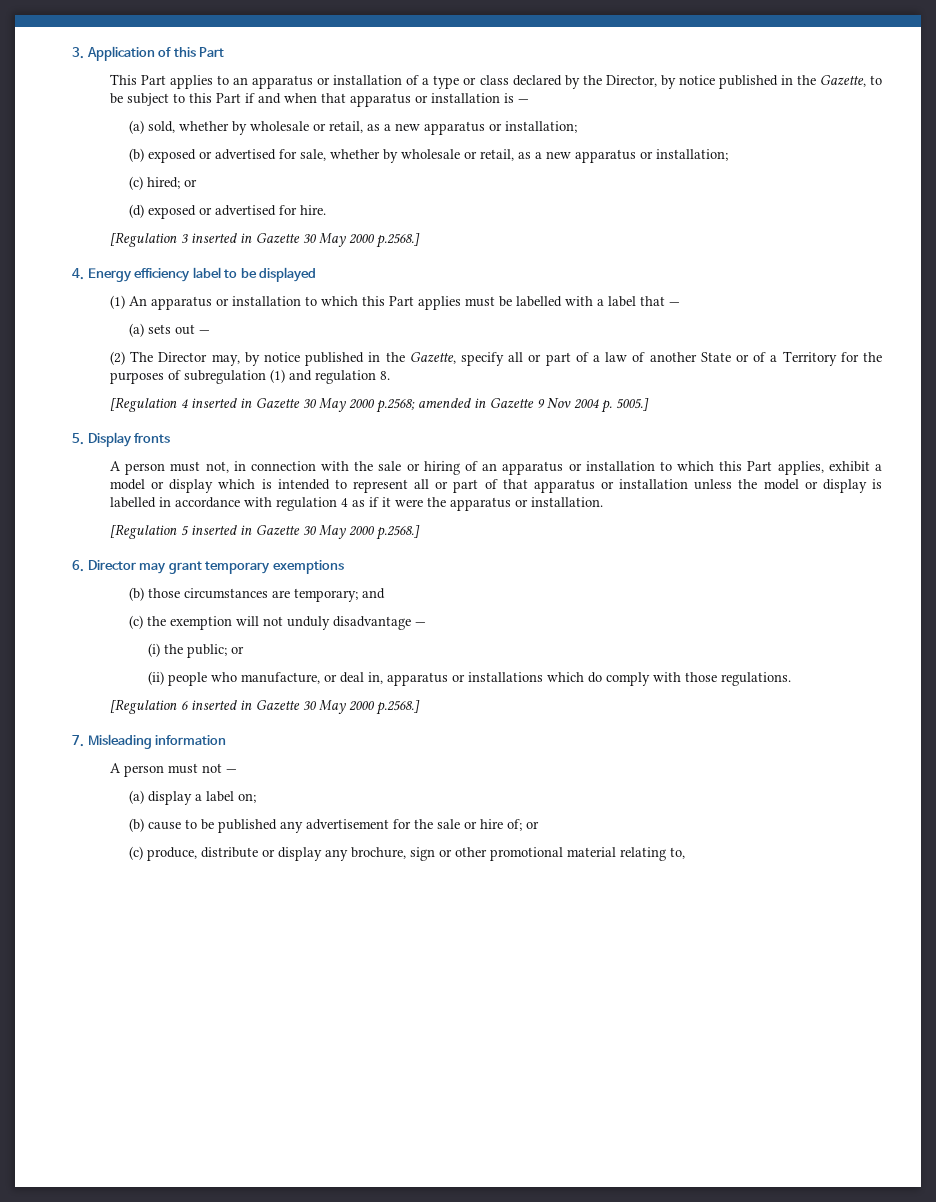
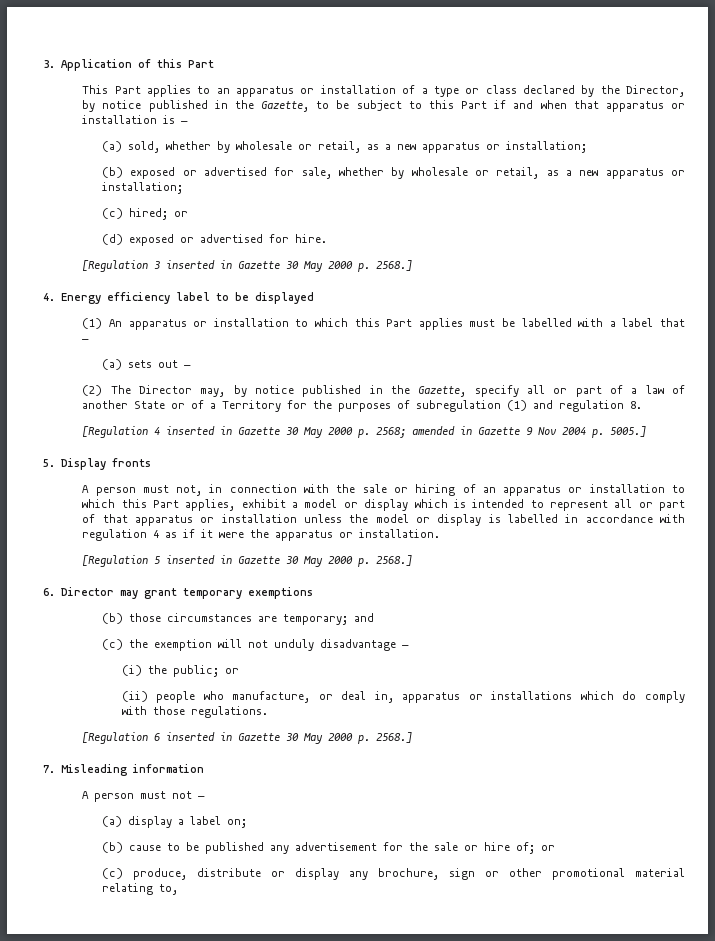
[376,233,421,248] p.2568.] -> [358,260,413,272] p. 2568.]
[376,398,416,413] p.2568; -> [358,427,407,438] p. 2568;
[376,525,421,540] p.2568.] -> [358,555,413,567] p. 2568.]
[376,700,421,715] p.2568.] -> [358,732,413,744] p. 2568.]

